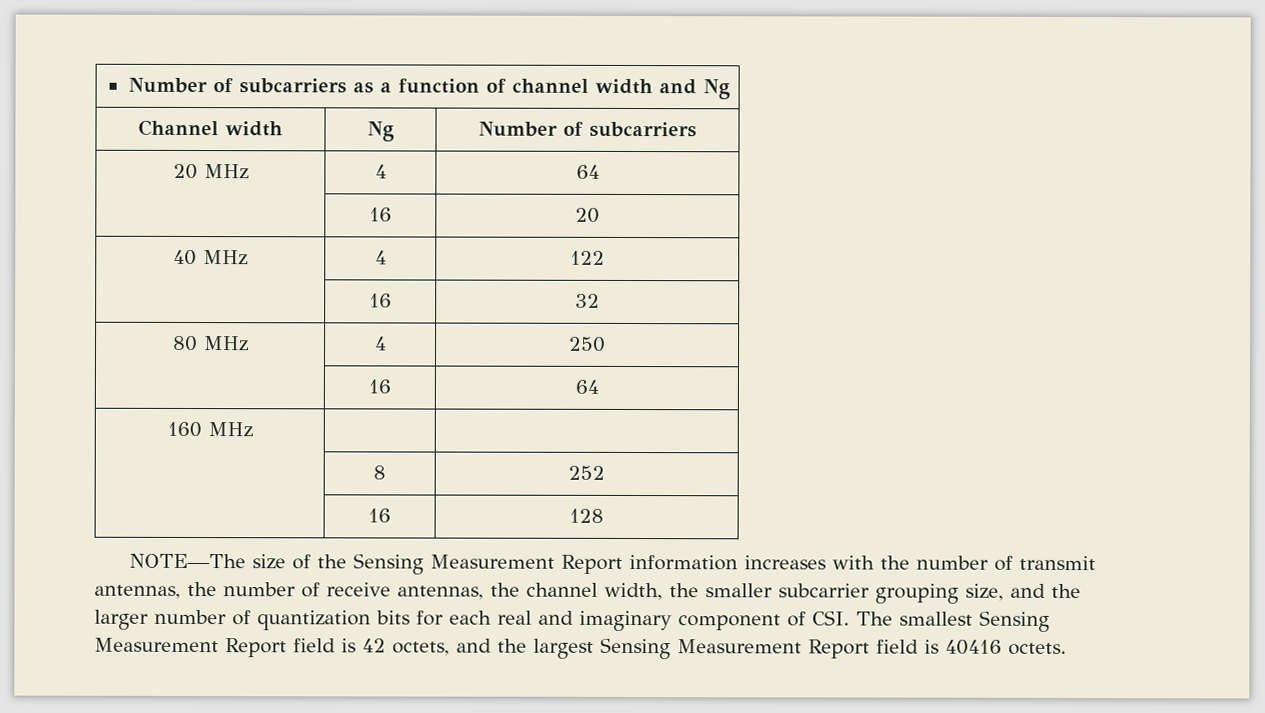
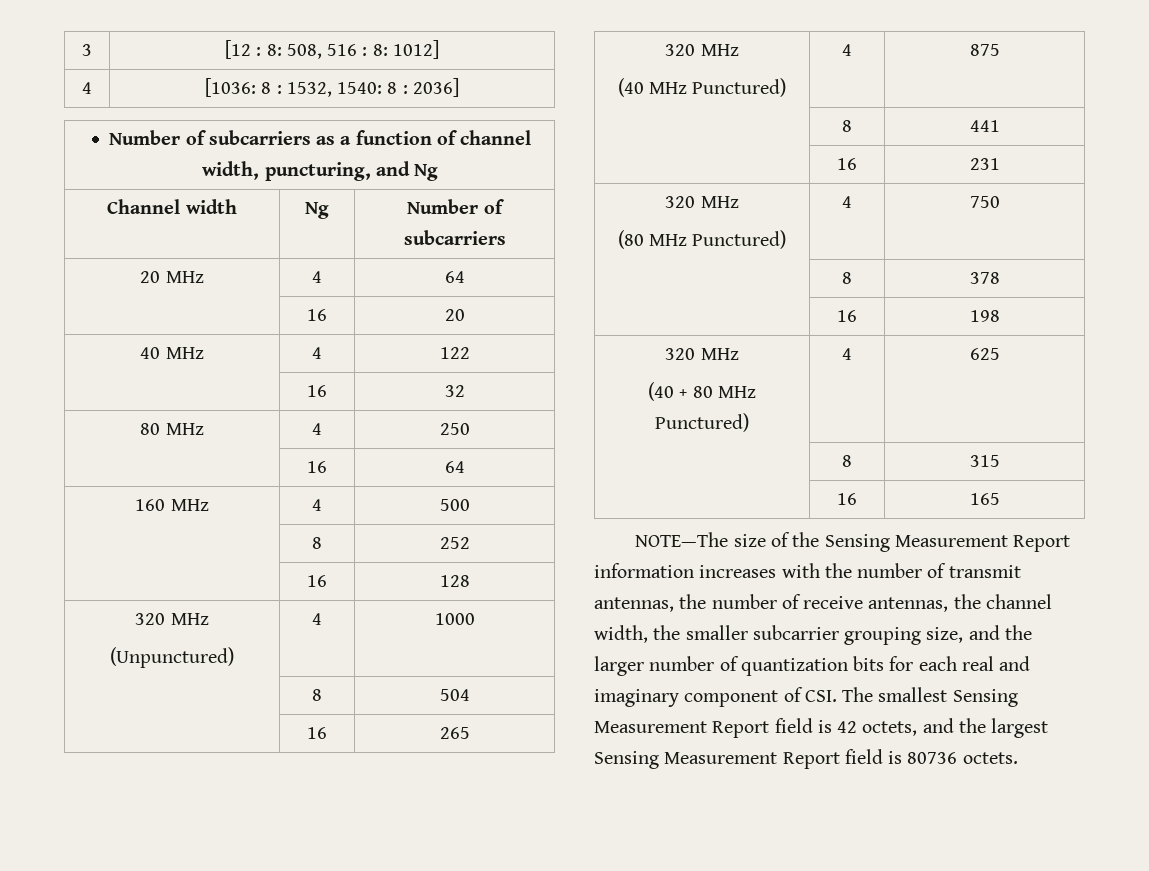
(127, 85) none -> [82,44,92,56] [225,40,439,59] [82,82,92,94] [205,78,459,97] 3 | [12 : 8: 508, 516 : 8: 1012] // 4 | [1036: 8 : 1532, 1540: 8 : 2036] //
[594,78,653,95] width -> [202,161,371,181] width, puncturing,
(253, 430) | -> [312,499,322,511] [439,499,470,511] 4 | 500
(604, 515) none -> [135,613,209,625] [110,647,234,668] [312,613,322,625] [434,613,475,625] [312,689,322,701] [439,689,470,701] [307,727,327,739] [439,727,470,739] [665,44,739,56] [617,78,787,97] [842,44,852,56] [969,44,1000,56] [842,120,852,132] [969,120,1000,132] [837,158,857,170] [969,158,1000,170] [665,196,739,208] [617,230,787,249] [842,196,852,208] [969,196,1000,208] [842,272,852,284] [969,272,1000,284] [837,310,857,322] [969,310,1000,322] [665,348,739,360] [648,382,756,401] [655,413,749,432] [842,348,852,360] [969,348,1000,360] [842,455,852,467] [969,455,1000,467] [837,493,857,505] [969,493,1000,505] // 320 MHz // (Unpunctured) | 4 | 1000 // | 8 | 504 // | 16 | 265 // 320 MHz // (40 MHz Punctured) | 4 | 875 // | 8 | 441 // | 16 | 231 // 320 MHz // (80 MHz Punctured) | 4 | 750 // | 8 | 378 // | 16 | 198 // 320 MHz // (40 + 80 MHz Punctured) | 4 | 625 // | 8 | 315 // | 16 | 165
[945,639,1002,655] 40416 -> [907,752,958,764] 80736

